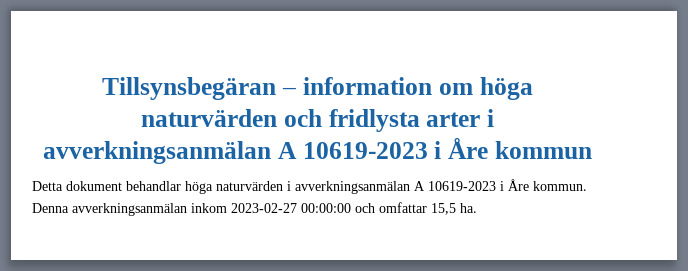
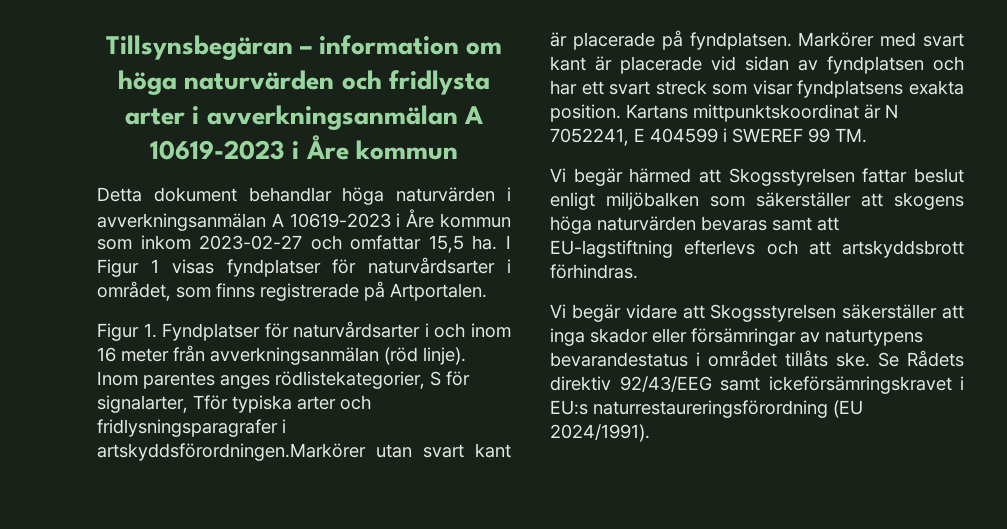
[533,181,587,191] [32,203,187,216] kommun. Denna avverkningsanmälan -> [440,213,512,228] [97,239,132,250] kommun som
[301,203,351,213] 00:00:00 -> (303, 242) none
(477, 208) none -> [506,235,511,249] [97,257,511,277] [97,281,487,301] [97,321,511,341] [97,345,466,365] [97,371,470,389] [97,395,371,413] [97,419,286,437] [97,443,511,461] [550,30,964,50] [550,56,964,74] [550,80,964,98] [550,104,898,122] [550,128,867,146] [550,168,964,186] [550,192,964,210] [550,216,839,234] [550,240,964,258] [550,264,638,279] [550,304,964,322] [550,328,923,346] [550,350,964,367] [550,376,964,394] [550,400,863,418] [550,424,650,442] I Figur 1 visas fyndplatser för naturvårdsarter i området, som finns registrerade på Artportalen. // Figur 1. Fyndplatser för naturvårdsarter i och inom 16 meter från avverkningsanmälan (röd linje). Inom parentes anges rödlistekategorier, S för signalarter, Tför typiska arter och fridlysningsparagrafer i artskyddsförordningen.Markörer utan svart kant är placerade på fyndplatsen. Markörer med svart kant är placerade vid sidan av fyndplatsen och har ett svart streck som visar fyndplatsens exakta position. Kartans mittpunktskoordinat är N 7052241, E 404599 i SWEREF 99 TM. // Vi begär härmed att Skogsstyrelsen fattar beslut enligt miljöbalken som säkerställer att skogens höga naturvärden bevaras samt att EU-lagstiftning efterlevs och att artskyddsbrott förhindras. // Vi begär vidare att Skogsstyrelsen säkerställer att inga skador eller försämringar av naturtypens bevarandestatus i området tillåts ske. Se Rådets direktiv 92/43/EEG samt ickeförsämringskravet i EU:s naturrestaureringsförordning (EU 2024/1991).

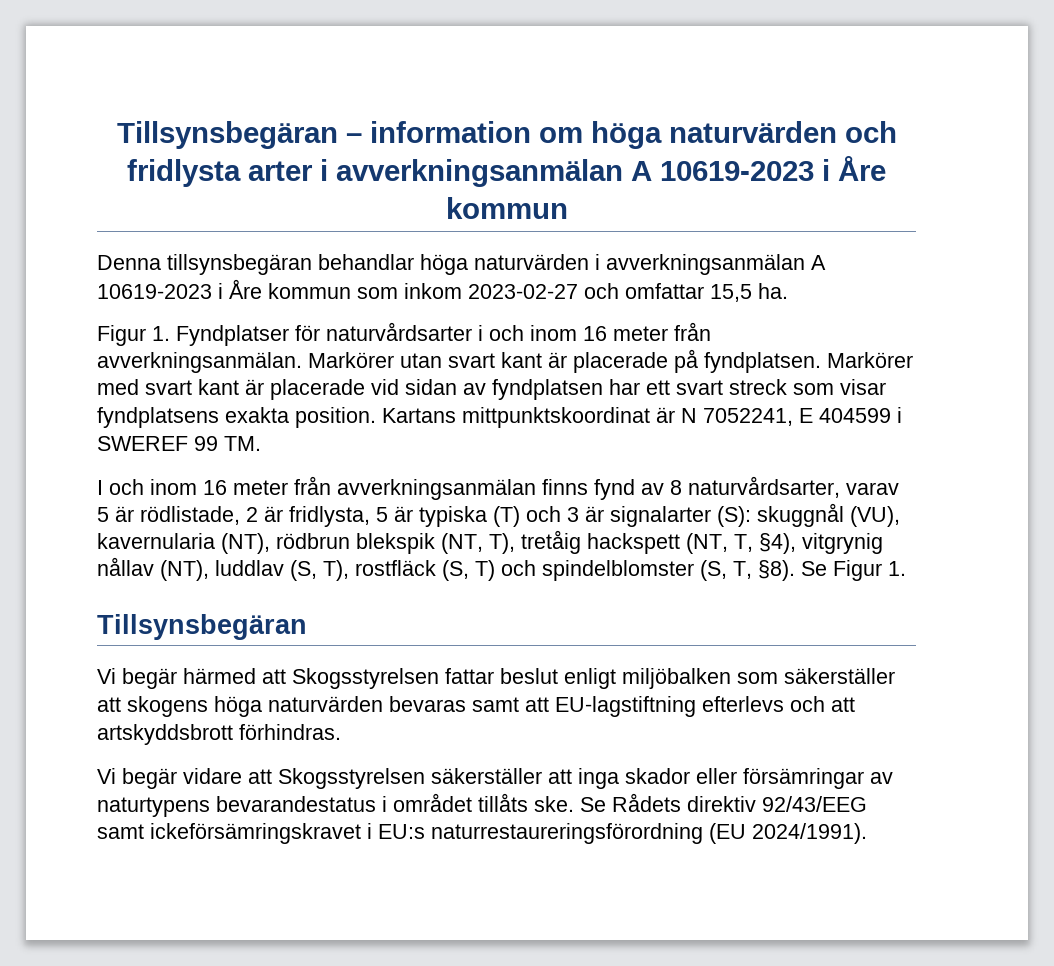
[97,187,237,202] Detta dokument -> [97,254,312,275] Denna tillsynsbegäran
[506,235,511,249] [97,257,511,277] [97,281,487,301] I Figur 1 visas fyndplatser för naturvårdsarter i området, som finns registrerade på Artportalen. -> (788, 291) none
[210,347,466,365] [97,371,470,389] [97,395,371,413] [97,419,286,437] [97,443,366,461] avverkningsanmälan (röd linje). Inom parentes anges rödlistekategorier, S för signalarter, Tför typiska arter och fridlysningsparagrafer i artskyddsförordningen.Markörer -> [97,352,394,373] avverkningsanmälan. Markörer
[933,56,964,71] och -> (603, 389) none
(867, 135) none -> [97,476,899,500] [97,503,900,527] [97,530,883,554] [97,557,906,581] [97,614,307,640] // I och inom 16 meter från avverkningsanmälan finns fynd av 8 naturvårdsarter, varav 5 är rödlistade, 2 är fridlysta, 5 är typiska (T) och 3 är signalarter (S): skuggnål (VU), kavernularia (NT), rödbrun blekspik (NT, T), tretåig hackspett (NT, T, §4), vitgrynig nållav (NT), luddlav (S, T), rostfläck (S, T) och spindelblomster (S, T, §8). Se Figur 1. // Tillsynsbegäran

